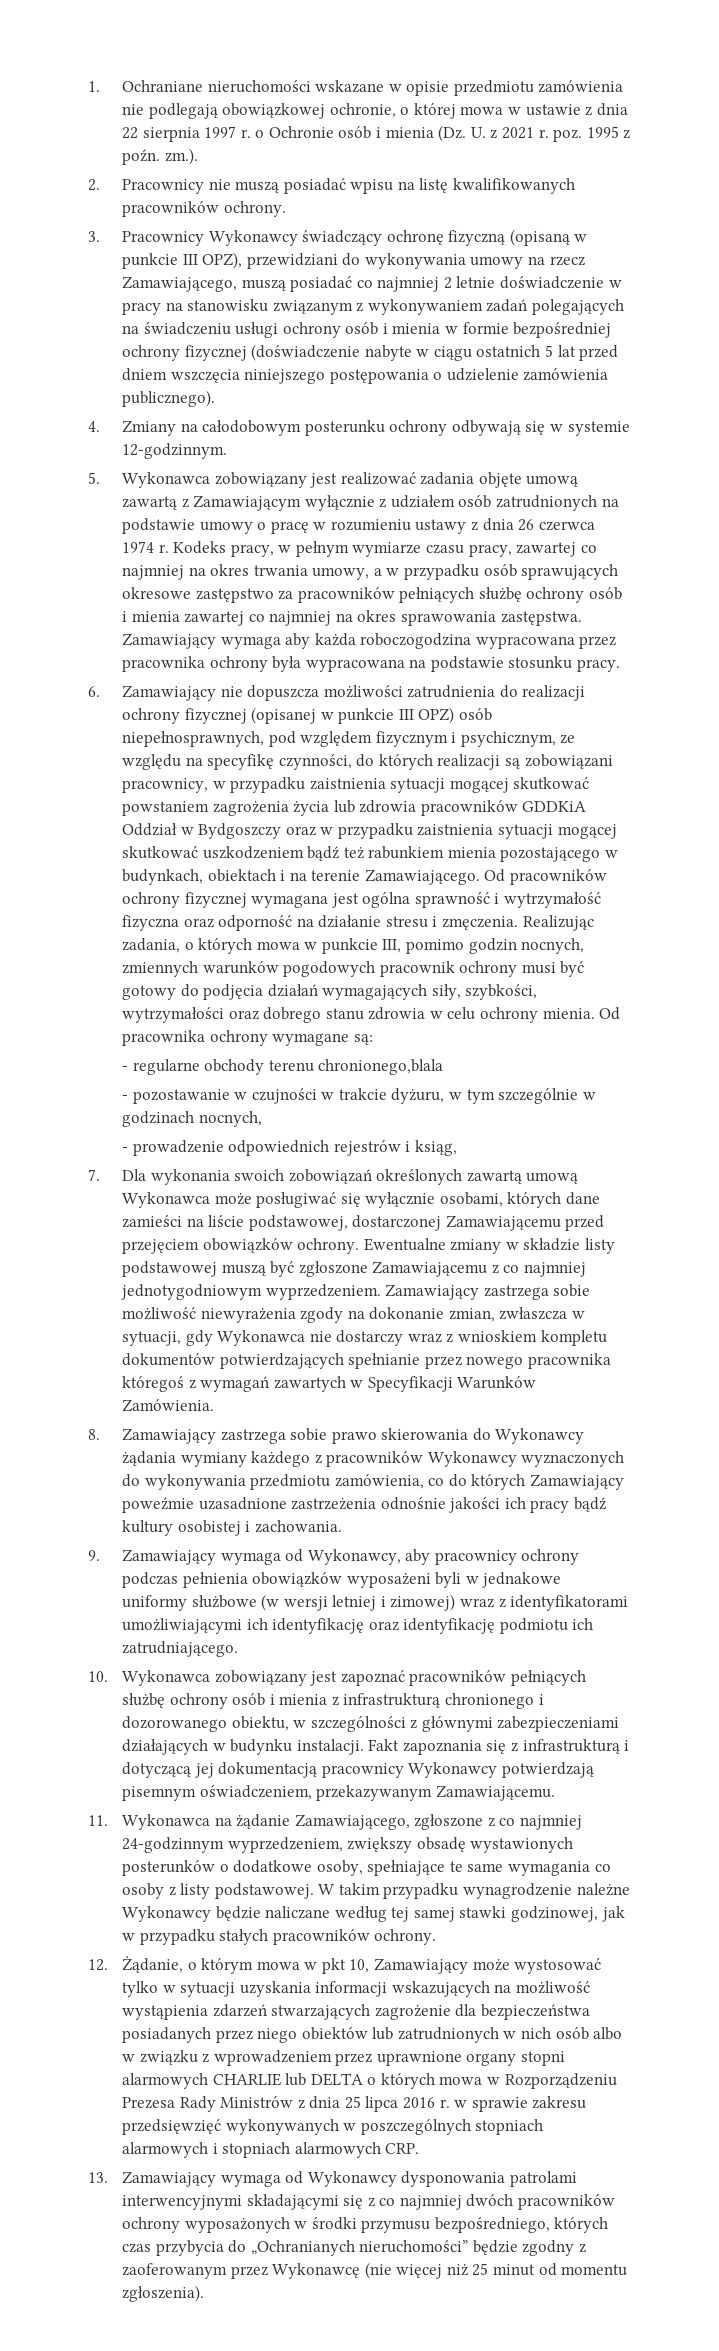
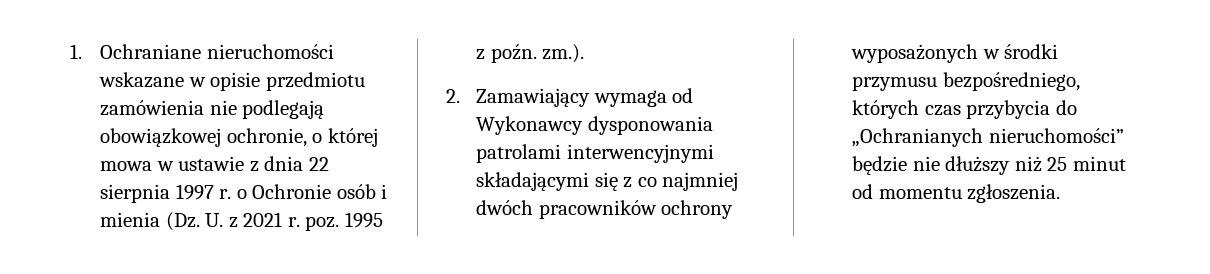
[121,178,576,194] [121,201,286,217] [88,229,588,246] [121,252,585,269] [121,276,622,292] [121,299,625,315] [121,322,612,338] [121,344,619,361] [121,368,609,384] [121,390,215,407] [88,420,630,436] [121,443,227,459] [88,472,579,488] [121,495,619,511] [121,518,595,534] [121,541,597,557] [121,564,619,580] [121,587,623,603] [121,610,582,626] [121,633,617,649] [121,656,621,672] [88,685,586,701] [121,707,493,724] [121,731,576,747] [121,754,613,770] [121,777,590,793] [121,800,587,816] [121,823,617,839] [121,846,619,862] [121,869,608,885] [121,892,602,908] [121,915,594,931] [121,938,585,954] [121,961,585,977] [121,984,538,1000] [121,1007,621,1023] [121,1030,373,1046] [121,1059,444,1075] [121,1088,596,1104] [121,1111,262,1127] [121,1140,457,1156] [88,1169,579,1185] [121,1192,601,1208] [121,1215,605,1231] [121,1238,616,1254] [121,1261,587,1277] [120,1284,591,1300] [121,1307,586,1323] [121,1330,607,1346] [121,1353,611,1369] [121,1376,537,1392] [121,1399,214,1412] [88,1428,585,1444] [121,1451,625,1467] [121,1474,625,1490] [121,1497,607,1513] [121,1520,342,1536] [88,1549,580,1565] [121,1572,562,1588] [121,1594,629,1611] [121,1618,594,1634] [121,1641,238,1657] [88,1670,586,1686] [121,1693,544,1709] [121,1716,620,1732] [121,1739,630,1755] [121,1762,594,1778] [121,1785,555,1801] [88,1814,583,1830] [121,1837,574,1853] [121,1860,611,1876] [121,1883,630,1899] [121,1906,625,1922] [121,1929,437,1945] [88,1956,602,1974] [121,1981,591,1997] [121,2004,590,2020] [121,2027,623,2043] [121,2050,566,2066] [121,2073,617,2089] [121,2096,587,2112] [121,2119,544,2135] [121,2142,420,2158] [88,2172,108,2183] Pracownicy nie muszą posiadać wpisu na listę kwalifikowanych pracowników ochrony. // 3. Pracownicy Wykonawcy świadczący ochronę fizyczną (opisaną w punkcie III OPZ), przewidziani do wykonywania umowy na rzecz Zamawiającego, muszą posiadać co najmniej 2 letnie doświadczenie w pracy na stanowisku związanym z wykonywaniem zadań polegających na świadczeniu usługi ochrony osób i mienia w formie bezpośredniej ochrony fizycznej (doświadczenie nabyte w ciągu ostatnich 5 lat przed dniem wszczęcia niniejszego postępowania o udzielenie zamówienia publicznego). // 4. Zmiany na całodobowym posterunku ochrony odbywają się w systemie 12-godzinnym. // 5. Wykonawca zobowiązany jest realizować zadania objęte umową zawartą z Zamawiającym wyłącznie z udziałem osób zatrudnionych na podstawie umowy o pracę w rozumieniu ustawy z dnia 26 czerwca 1974 r. Kodeks pracy, w pełnym wymiarze czasu pracy, zawartej co najmniej na okres trwania umowy, a w przypadku osób sprawujących okresowe zastępstwo za pracowników pełniących służbę ochrony osób i mienia zawartej co najmniej na okres sprawowania zastępstwa. Zamawiający wymaga aby każda roboczogodzina wypracowana przez pracownika ochrony była wypracowana na podstawie stosunku pracy. // 6. Zamawiający nie dopuszcza możliwości zatrudnienia do realizacji ochrony fizycznej (opisanej w punkcie III OPZ) osób niepełnosprawnych, pod względem fizycznym i psychicznym, ze względu na specyfikę czynności, do których realizacji są zobowiązani pracownicy, w przypadku zaistnienia sytuacji mogącej skutkować powstaniem zagrożenia życia lub zdrowia pracowników GDDKiA Oddział w Bydgoszczy oraz w przypadku zaistnienia sytuacji mogącej skutkować uszkodzeniem bądź też rabunkiem mienia pozostającego w budynkach, obiektach i na terenie Zamawiającego. Od pracowników ochrony fizycznej wymagana jest ogólna sprawność i wytrzymałość fizyczna oraz odporność na działanie stresu i zmęczenia. Realizując zadania, o których mowa w punkcie III, pomimo godzin nocnych, zmiennych warunków pogodowych pracownik ochrony musi być gotowy do podjęcia działań wymagających siły, szybkości, wytrzymałości oraz dobrego stanu zdrowia w celu ochrony mienia. Od pracownika ochrony wymagane są: // - regularne obchody terenu chronionego,blala // - pozostawanie w czujności w trakcie dyżuru, w tym szczególnie w godzinach nocnych, // - prowadzenie odpowiednich rejestrów i ksiąg, // 7. Dla wykonania swoich zobowiązań określonych zawartą umową Wykonawca może posługiwać się wyłącznie osobami, których dane zamieści na liście podstawowej, dostarczonej Zamawiającemu przed przejęciem obowiązków ochrony. Ewentualne zmiany w składzie listy podstawowej muszą być zgłoszone Zamawiającemu z co najmniej jednotygodniowym wyprzedzeniem. Zamawiający zastrzega sobie możliwość niewyrażenia zgody na dokonanie zmian, zwłaszcza w sytuacji, gdy Wykonawca nie dostarczy wraz z wnioskiem kompletu dokumentów potwierdzających spełnianie przez nowego pracownika któregoś z wymagań zawartych w Specyfikacji Warunków Zamówienia. // 8. Zamawiający zastrzega sobie prawo skierowania do Wykonawcy żądania wymiany każdego z pracowników Wykonawcy wyznaczonych do wykonywania przedmiotu zamówienia, co do których Zamawiający poweźmie uzasadnione zastrzeżenia odnośnie jakości ich pracy bądź kultury osobistej i zachowania. // 9. Zamawiający wymaga od Wykonawcy, aby pracownicy ochrony podczas pełnienia obowiązków wyposażeni byli w jednakowe uniformy służbowe (w wersji letniej i zimowej) wraz z identyfikatorami umożliwiającymi ich identyfikację oraz identyfikację podmiotu ich zatrudniającego. // 10. Wykonawca zobowiązany jest zapoznać pracowników pełniących służbę ochrony osób i mienia z infrastrukturą chronionego i dozorowanego obiektu, w szczególności z głównymi zabezpieczeniami działających w budynku instalacji. Fakt zapoznania się z infrastrukturą i dotyczącą jej dokumentacją pracownicy Wykonawcy potwierdzają pisemnym oświadczeniem, przekazywanym Zamawiającemu. // 11. Wykonawca na żądanie Zamawiającego, zgłoszone z co najmniej 24-godzinnym wyprzedzeniem, zwiększy obsadę wystawionych posterunków o dodatkowe osoby, spełniające te same wymagania co osoby z listy podstawowej. W takim przypadku wynagrodzenie należne Wykonawcy będzie naliczane według tej samej stawki godzinowej, jak w przypadku stałych pracowników ochrony. // 12. Żądanie, o którym mowa w pkt 10, Zamawiający może wystosować tylko w sytuacji uzyskania informacji wskazujących na możliwość wystąpienia zdarzeń stwarzających zagrożenie dla bezpieczeństwa posiadanych przez niego obiektów lub zatrudnionych w nich osób albo w związku z wprowadzeniem przez uprawnione organy stopni alarmowych CHARLIE lub DELTA o których mowa w Rozporządzeniu Prezesa Rady Ministrów z dnia 25 lipca 2016 r. w sprawie zakresu przedsięwzięć wykonywanych w poszczególnych stopniach alarmowych i stopniach alarmowych CRP. // 13. -> (460, 96) none
[522,2240,587,2256] [121,2262,443,2279] zgodny z zaoferowanym przez Wykonawcę (nie więcej -> [912,156,1011,175] nie dłuższy
[121,2285,204,2302] zgłoszenia). -> [967,184,1061,203] zgłoszenia.

